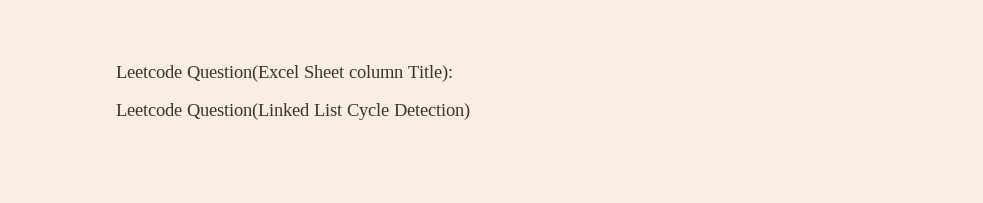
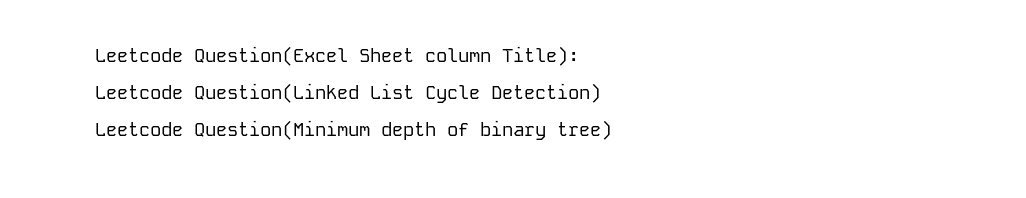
(471, 111) none -> [94,120,612,140] // Leetcode Question(Minimum depth of binary tree)

